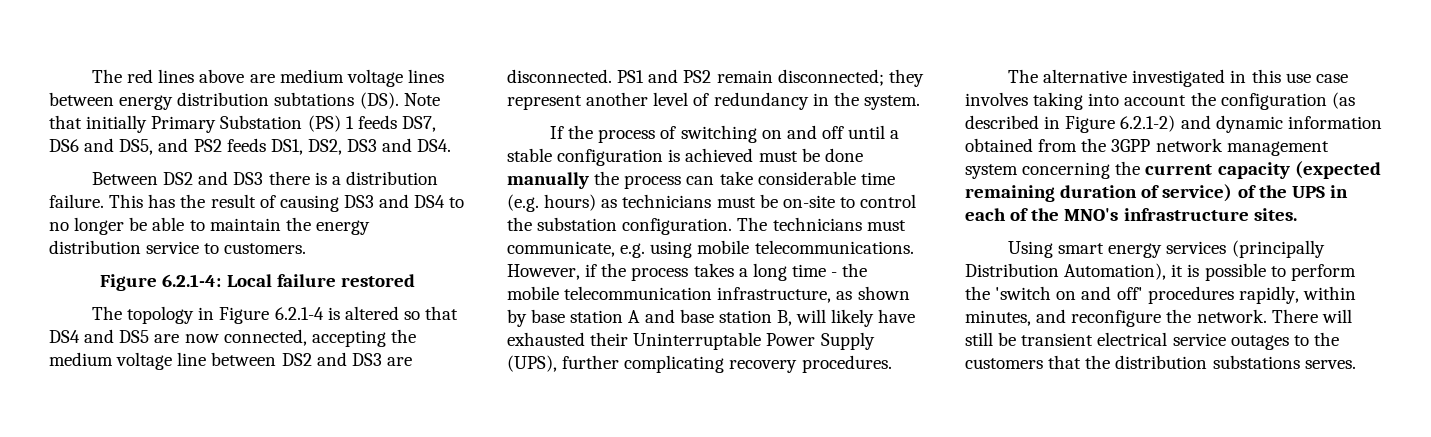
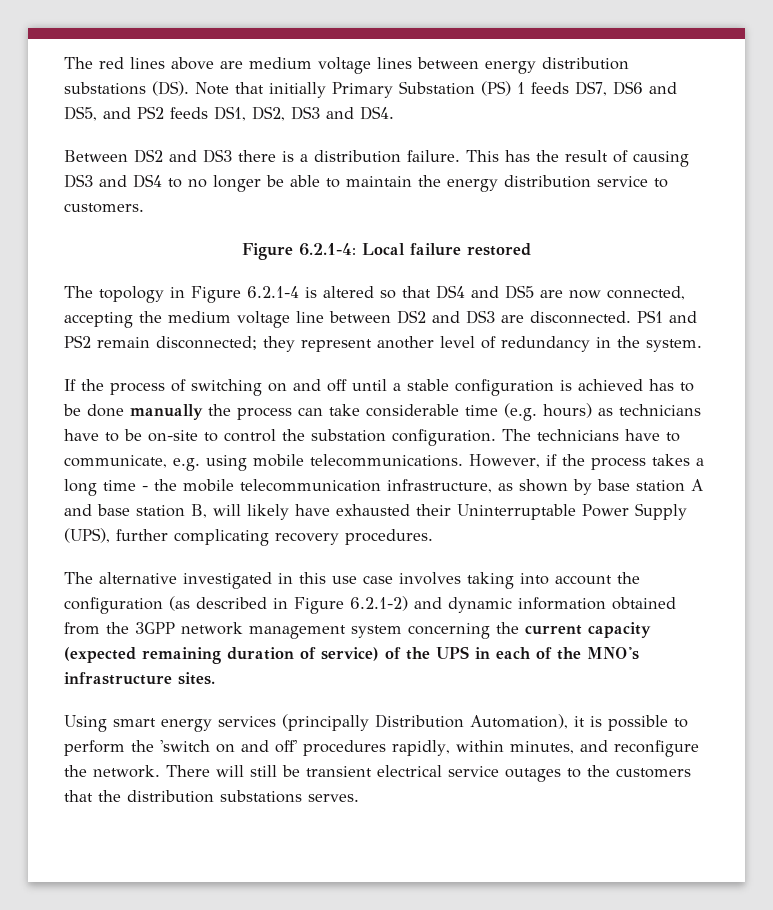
[274,92,355,106] subtations -> [64,82,146,95] substations
[758,151,798,162] must -> [649,379,694,392] has to
[716,197,756,208] must -> [64,429,119,442] have to
[866,220,906,231] must -> [625,429,680,442] have to

